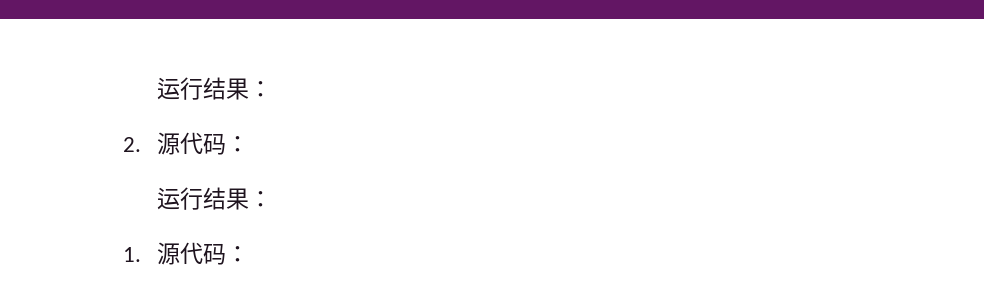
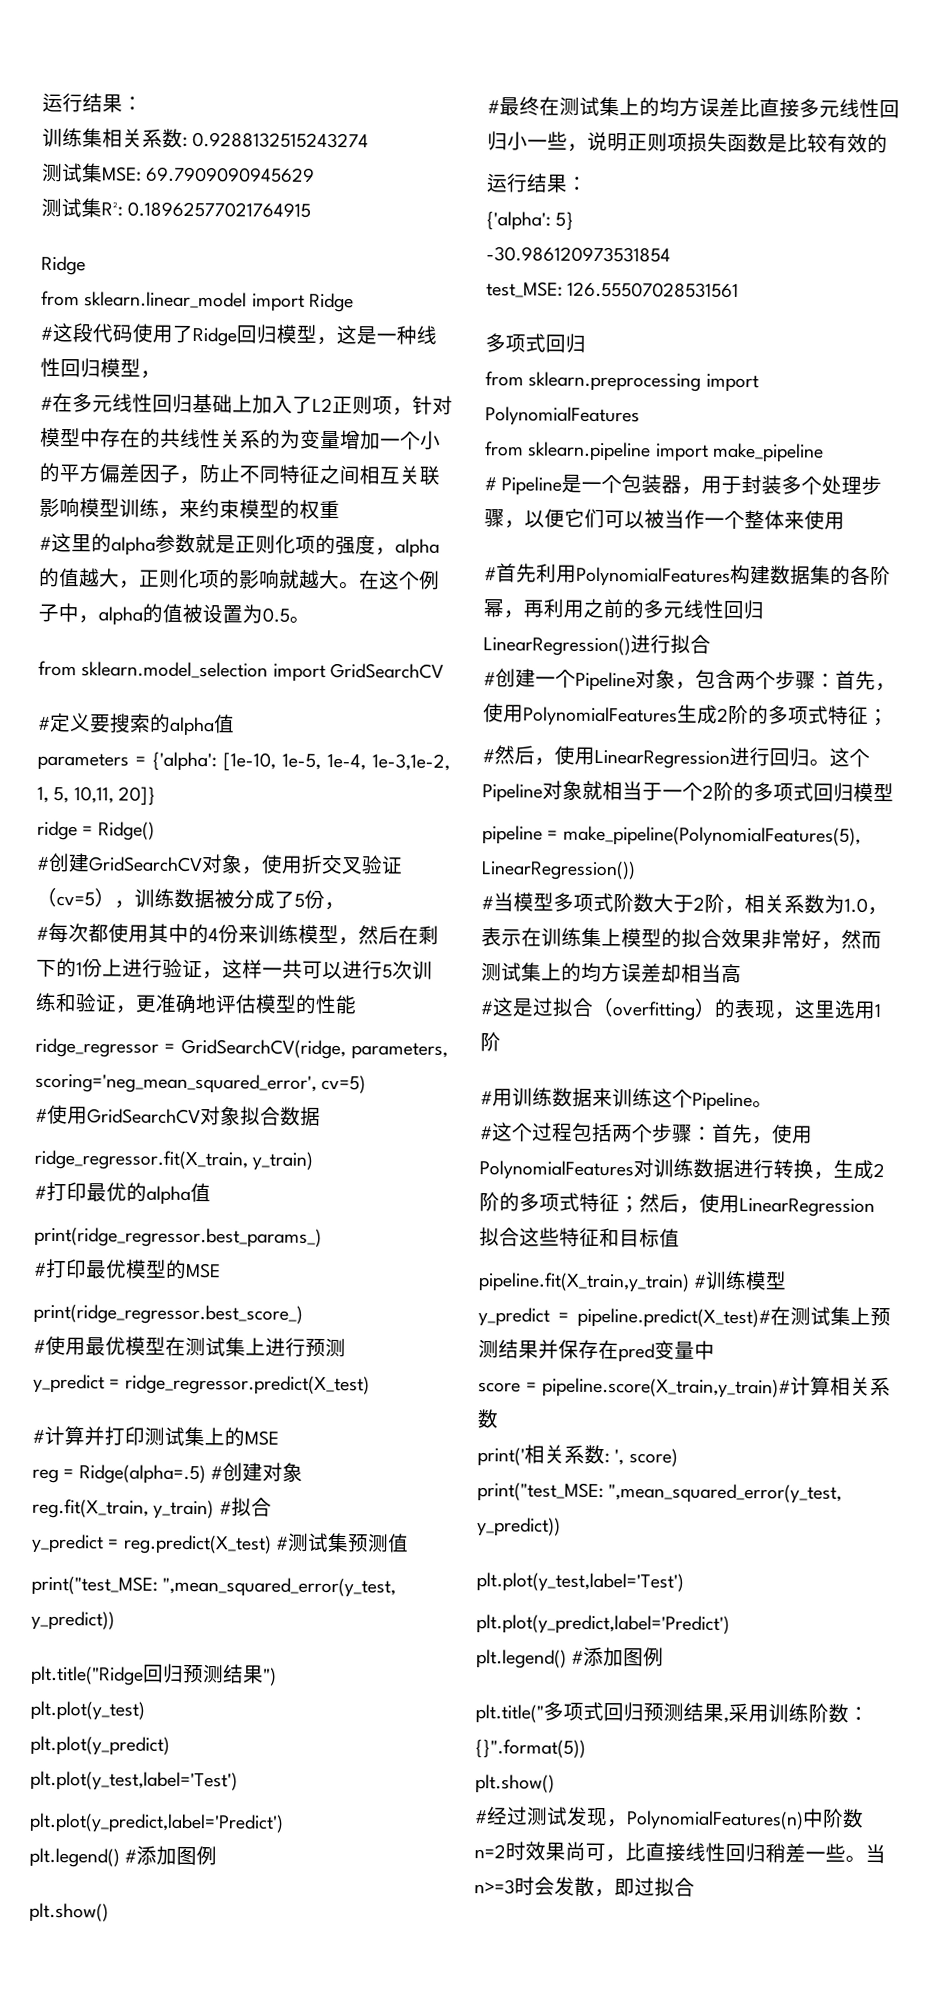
[156,77,272,100] [123,132,249,155] [156,187,272,210] [123,242,249,265] 运行结果： // 2.源代码： // 运行结果： // 1.源代码： -> [42,92,143,113] [42,127,370,149] [42,162,316,183] [41,197,312,218] [41,255,86,276] [41,290,354,313] [40,322,437,347] [40,357,161,379] [40,392,453,416] [40,427,441,450] [39,462,440,485] [39,497,340,519] [39,532,440,558] [39,567,440,590] [38,603,310,626] [38,660,444,682] [38,712,235,737] [37,751,450,772] [37,786,156,806] [37,820,155,841] [36,852,403,875] [36,887,345,911] [36,922,439,946] [36,958,433,980] [35,992,357,1015] [35,1037,449,1060] [35,1072,367,1094] [35,1104,321,1126] [34,1149,314,1171] [34,1181,211,1205] [34,1226,322,1248] [34,1258,221,1279] [33,1303,303,1325] [33,1335,346,1358] [33,1373,370,1396] [32,1425,279,1447] [32,1462,303,1485] [32,1497,272,1520] [31,1532,409,1555] [31,1575,397,1598] [31,1610,115,1631] [31,1663,277,1686] [30,1700,145,1721] [30,1735,170,1756] [30,1770,238,1792] [29,1812,284,1834] [29,1845,218,1868] [29,1902,109,1923] [487,96,900,119] [487,131,888,154] [486,173,588,193] [486,211,575,231] [486,246,671,263] [486,281,740,298] [485,333,586,353] [485,371,759,393] [485,406,640,427] [485,441,824,463] [484,474,883,496] [484,508,845,530] [484,563,891,587] [483,598,764,620] [483,634,711,657] [483,668,896,692] [483,703,889,727] [482,745,870,769] [482,780,894,803] [482,825,861,847] [481,860,636,881] [481,892,888,916] [481,927,882,950] [481,962,742,984] [480,997,882,1021] [480,1032,501,1052] [480,1087,773,1112] [480,1122,813,1145] [479,1158,885,1181] [479,1192,875,1218] [479,1227,680,1248] [478,1270,788,1293] [478,1306,891,1329] [478,1339,715,1363] [478,1376,891,1399] [477,1409,499,1429] [477,1444,678,1467] [477,1482,843,1504] [477,1517,561,1537] [476,1572,684,1593] [476,1614,730,1635] [476,1646,665,1669] [475,1701,869,1724] [475,1739,586,1759] [475,1774,555,1794] [475,1806,864,1831] [474,1841,886,1864] [474,1876,695,1898] 运行结果： // 训练集相关系数: 0.9288132515243274 // 测试集MSE: 69.7909090945629 // 测试集R²: 0.18962577021764915 // Ridge // from sklearn.linear_model import Ridge // #这段代码使用了Ridge回归模型，这是一种线性回归模型， // #在多元线性回归基础上加入了L2正则项，针对模型中存在的共线性关系的为变量增加一个小的平方偏差因子，防止不同特征之间相互关联影响模型训练，来约束模型的权重 // #这里的alpha参数就是正则化项的强度，alpha的值越大，正则化项的影响就越大。在这个例子中，alpha的值被设置为0.5。 // from sklearn.model_selection import GridSearchCV // #定义要搜索的alpha值 // parameters = {'alpha': [1e-10, 1e-5, 1e-4, 1e-3,1e-2, 1, 5, 10,11, 20]} // ridge = Ridge() // #创建GridSearchCV对象，使用折交叉验证（cv=5），训练数据被分成了5份， // #每次都使用其中的4份来训练模型，然后在剩下的1份上进行验证，这样一共可以进行5次训练和验证，更准确地评估模型的性能 // ridge_regressor = GridSearchCV(ridge, parameters, scoring='neg_mean_squared_error', cv=5) // #使用GridSearchCV对象拟合数据 // ridge_regressor.fit(X_train, y_train) // #打印最优的alpha值 // print(ridge_regressor.best_params_) // #打印最优模型的MSE // print(ridge_regressor.best_score_) // #使用最优模型在测试集上进行预测 // y_predict = ridge_regressor.predict(X_test) // #计算并打印测试集上的MSE // reg = Ridge(alpha=.5) #创建对象 // reg.fit(X_train, y_train) #拟合 // y_predict = reg.predict(X_test) #测试集预测值 // print("test_MSE: ",mean_squared_error(y_test, y_predict)) // plt.title("Ridge回归预测结果") // plt.plot(y_test) // plt.plot(y_predict) // plt.plot(y_test,label='Test') // plt.plot(y_predict,label='Predict') // plt.legend() #添加图例 // plt.show() // #最终在测试集上的均方误差比直接多元线性回归小一些，说明正则项损失函数是比较有效的 // 运行结果： // {'alpha': 5} // -30.986120973531854 // test_MSE: 126.55507028531561 // 多项式回归 // from sklearn.preprocessing import PolynomialFeatures // from sklearn.pipeline import make_pipeline // # Pipeline是一个包装器，用于封装多个处理步骤，以便它们可以被当作一个整体来使用 // #首先利用PolynomialFeatures构建数据集的各阶幂，再利用之前的多元线性回归LinearRegression()进行拟合 // #创建一个Pipeline对象，包含两个步骤：首先，使用PolynomialFeatures生成2阶的多项式特征； // #然后，使用LinearRegression进行回归。这个Pipeline对象就相当于一个2阶的多项式回归模型 // pipeline = make_pipeline(PolynomialFeatures(5), LinearRegression()) // #当模型多项式阶数大于2阶，相关系数为1.0，表示在训练集上模型的拟合效果非常好，然而测试集上的均方误差却相当高 // #这是过拟合（overfitting）的表现，这里选用1阶 // #用训练数据来训练这个Pipeline。 // #这个过程包括两个步骤：首先，使用PolynomialFeatures对训练数据进行转换，生成2阶的多项式特征；然后，使用LinearRegression拟合这些特征和目标值 // pipeline.fit(X_train,y_train) #训练模型 // y_predict = pipeline.predict(X_test)#在测试集上预测结果并保存在pred变量中 // score = pipeline.score(X_train,y_train)#计算相关系数 // print('相关系数: ', score) // print("test_MSE: ",mean_squared_error(y_test, y_predict)) // plt.plot(y_test,label='Test') // plt.plot(y_predict,label='Predict') // plt.legend() #添加图例 // plt.title("多项式回归预测结果,采用训练阶数：{}".format(5)) // plt.show() // #经过测试发现，PolynomialFeatures(n)中阶数n=2时效果尚可，比直接线性回归稍差一些。当n>=3时会发散，即过拟合

